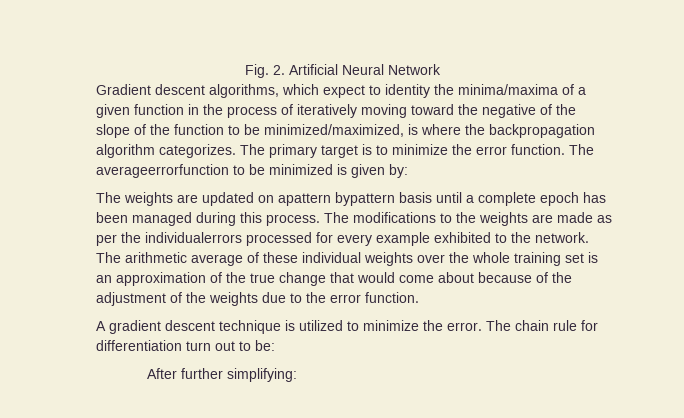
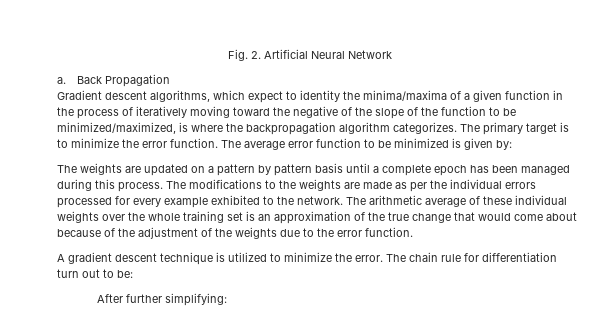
(441, 69) none -> [57,74,171,87] // a. Back Propagation
[96,164,230,178] averageerrorfunction -> [244,138,362,150] average error function
[278,192,396,206] apattern bypattern -> [208,164,313,176] a pattern by pattern
[145,232,243,243] individualerrors -> [450,179,537,189] individual errors

